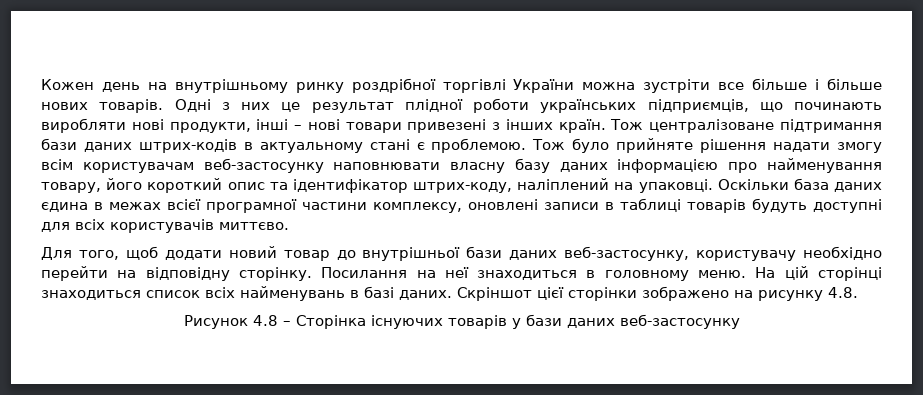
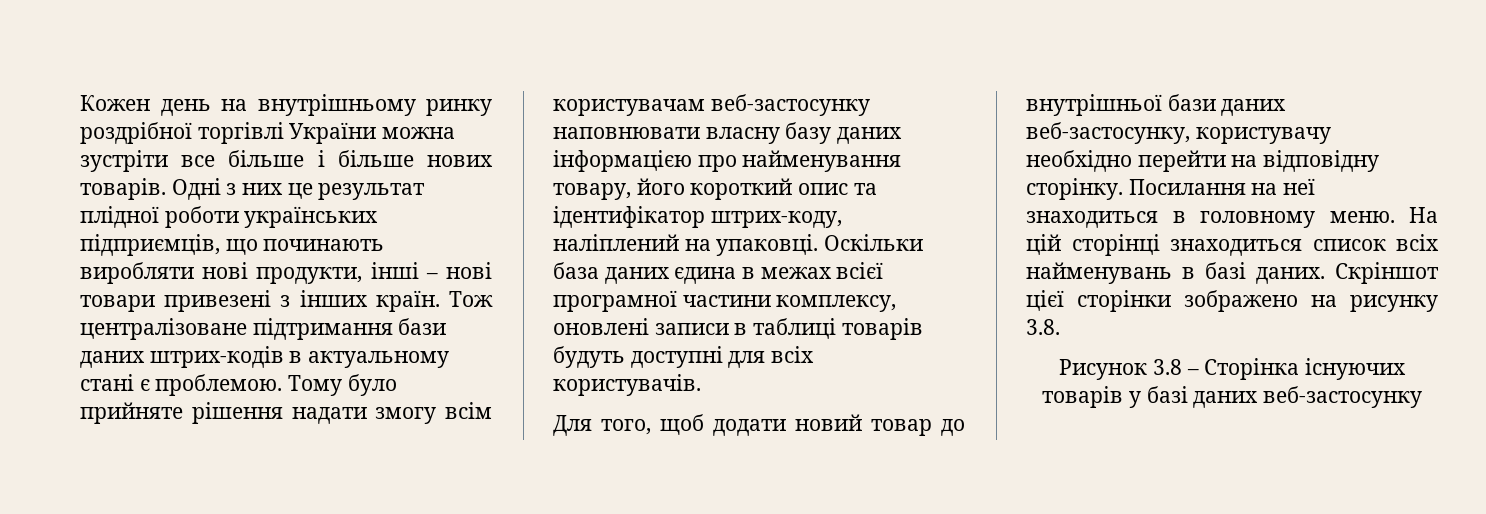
[532,139,566,150] Тож -> [288,375,343,396] Тому
[110,219,289,233] користувачів миттєво. -> [553,374,701,396] користувачів.
[828,287,858,298] 4.8. -> [1026,319,1060,335] 3.8.
[252,315,278,326] 4.8 -> [1152,359,1182,375] 3.8
[525,314,562,326] бази -> [1146,386,1188,403] базі

